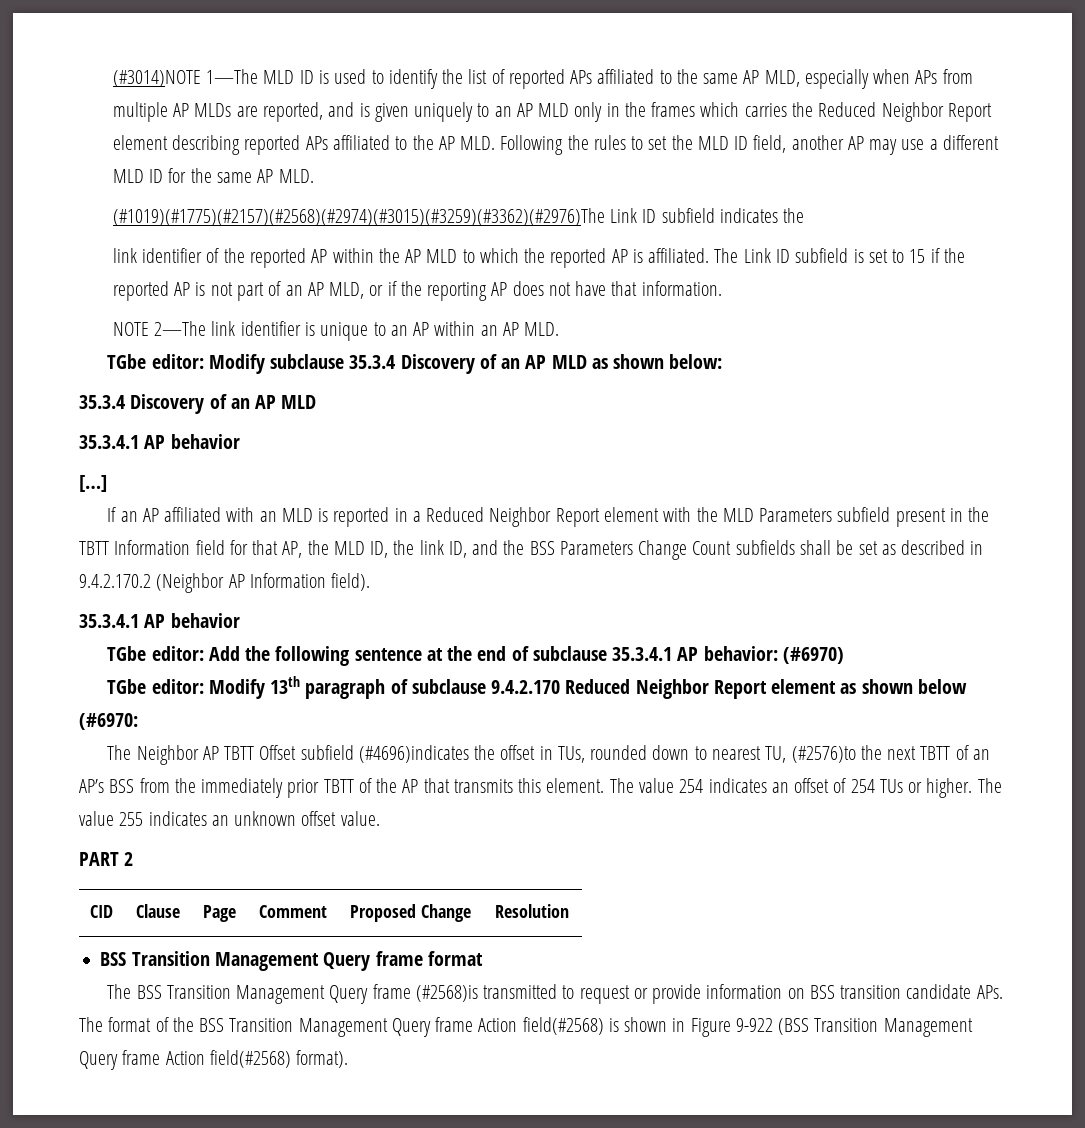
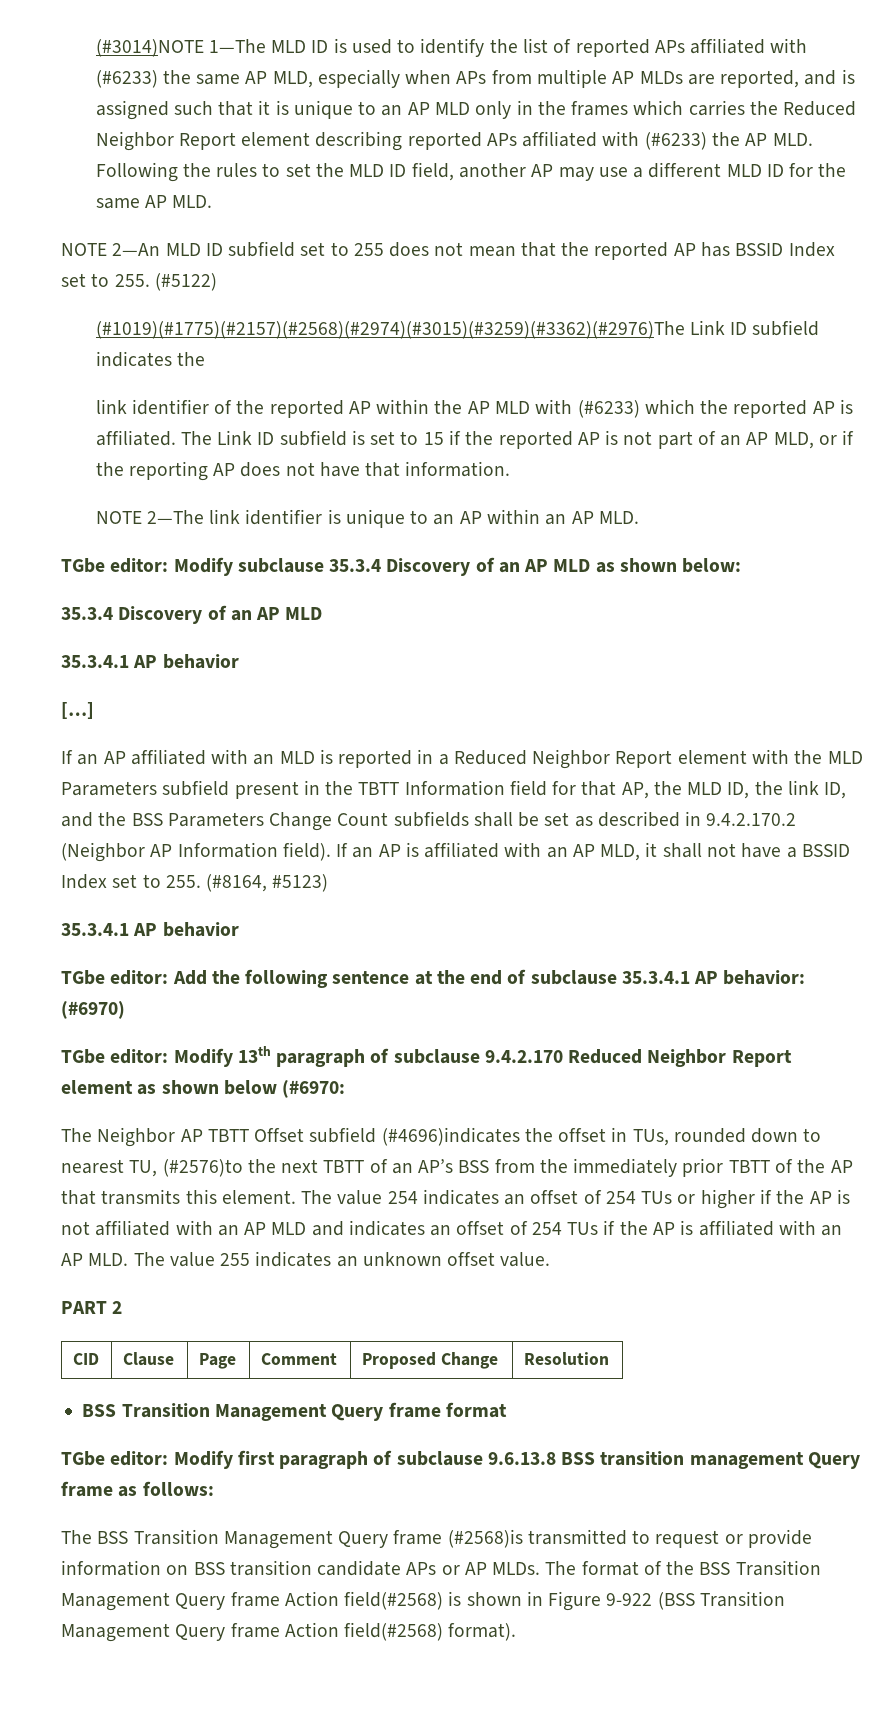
[659,70,672,84] to -> [770,38,808,53] [95,70,158,88] with (#6233)
[374,102,474,122] given uniquely -> [95,100,353,120] assigned such that it is unique
[395,136,408,150] to -> [602,131,707,150] with (#6233)
(314, 176) none -> [61,241,835,260] [61,273,217,291] // NOTE 2—An MLD ID subfield set to 255 does not mean that the reported AP has BSSID Index set to 255. (#5122)
[462,249,475,263] to -> [535,399,640,418] with (#6233)
(371, 582) none -> [336,842,850,861] [61,874,329,892] If an AP is affiliated with an AP MLD, it shall not have a BSSID Index set to 255. (#8164, #5123)
[926,778,973,798] higher. -> [700,1189,850,1209] [61,1220,843,1236] [61,1253,129,1266] higher if the AP is not affiliated with an AP MLD and indicates an offset of 254 TUs if the AP is affiliated with an AP MLD.
(483, 958) none -> [61,1450,860,1469] [61,1481,214,1497] // TGbe editor: Modify first paragraph of subclause 9.6.13.8 BSS transition management Query frame as follows:
[976,985,1003,999] APs. -> [406,1562,541,1575] APs or AP MLDs.

